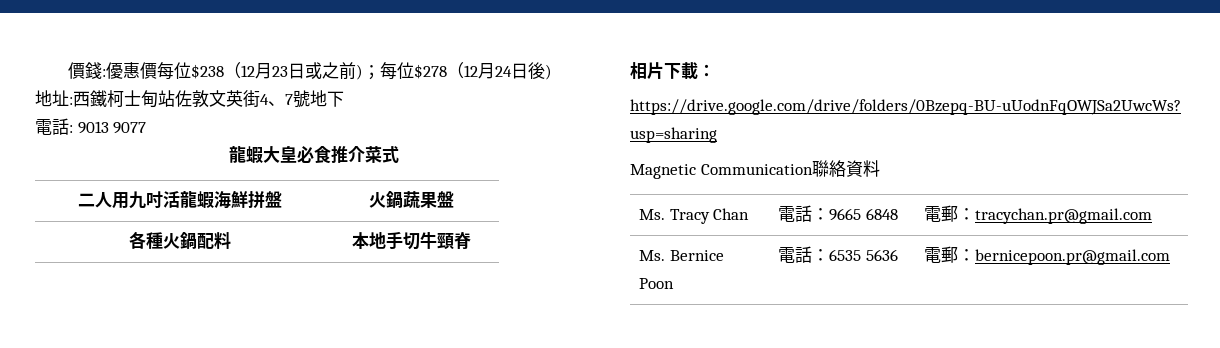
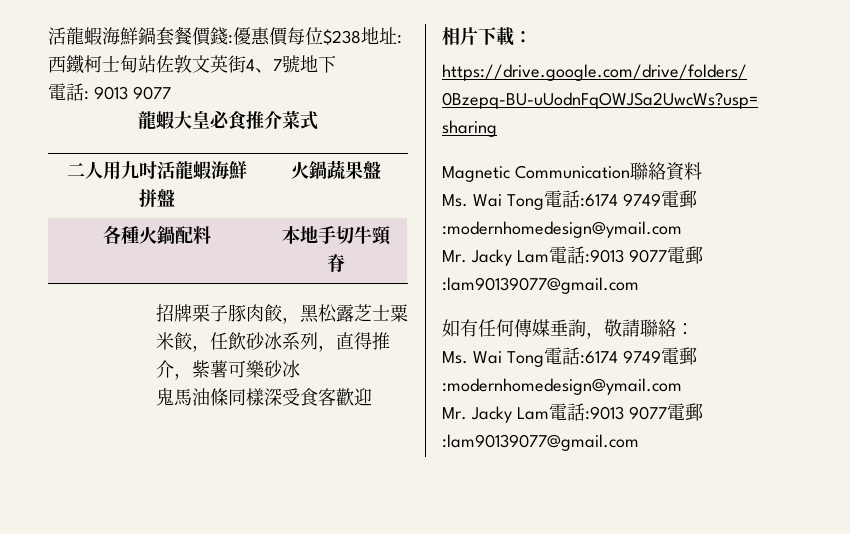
(67, 70) none -> [48,26,192,46] 活龍蝦海鮮鍋套餐
[223,62,552,80] （12月23日或之前)；每位$278（12月24日後) // -> (361, 37) none
(471, 240) none -> [156,304,408,324] [156,332,390,352] [156,360,300,380] [156,388,372,406] // 招牌栗子豚肉餃，黑松露芝士粟米餃，任飲砂冰系列，直得推介，紫薯可樂砂冰 // 鬼馬油條同樣深受食客歡迎
[639,208,750,224] [778,205,898,222] [924,205,1153,224] [639,250,724,261] [639,278,675,289] [778,246,898,263] [924,246,1171,265] // Ms. Tracy Chan | 電話：9665 6848 | 電郵：tracychan.pr@gmail.com // Ms. Bernice Poon | 電話：6535 5636 | 電郵：bernicepoon.pr@gmail.com -> [442,190,697,210] [442,221,682,238] [442,246,703,266] [442,277,639,294] [442,319,694,339] [442,347,697,367] [442,378,682,395] [442,403,703,423] [442,434,639,451] // Ms. Wai Tong電話:6174 9749電郵:modernhomedesign@ymail.com // Mr. Jacky Lam電話:9013 9077電郵:lam90139077@gmail.com // 如有任何傳媒垂詢，敬請聯絡： // Ms. Wai Tong電話:6174 9749電郵:modernhomedesign@ymail.com // Mr. Jacky Lam電話:9013 9077電郵:lam90139077@gmail.com

